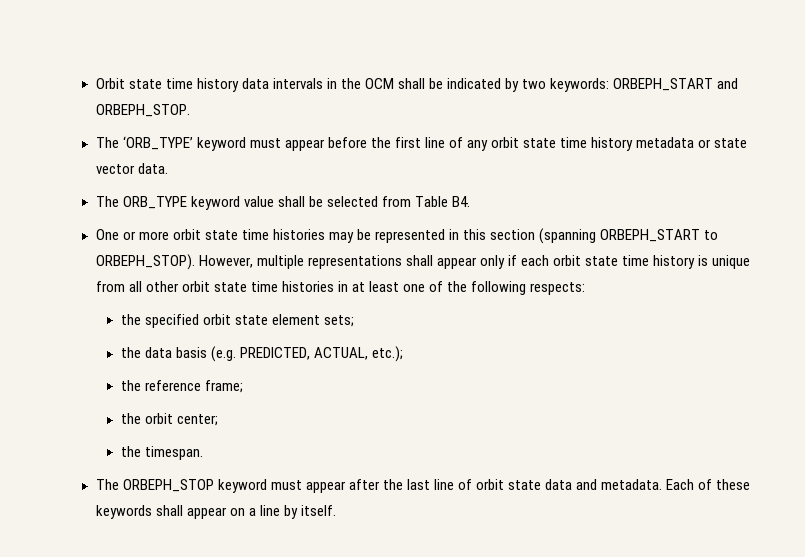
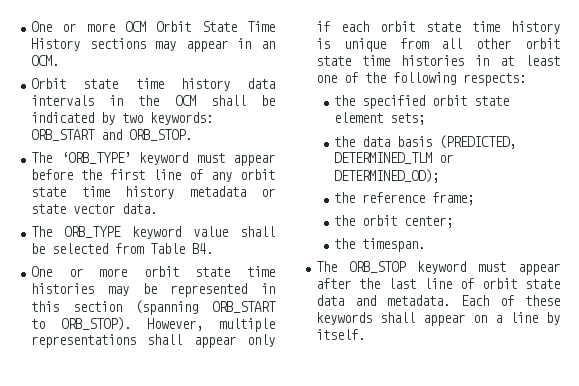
(95, 83) none -> [31,21,275,32] [31,38,276,52] [31,55,60,66] One or more OCM Orbit State Time History sections may appear in an OCM. //
[613,78,739,91] [95,104,190,117] ORBEPH_START and ORBEPH_STOP. -> [31,129,193,141] ORB_START and ORB_STOP.
[600,229,719,242] [95,254,195,270] ORBEPH_START to ORBEPH_STOP). -> [212,301,276,313] [31,317,132,331] ORB_START to ORB_STOP).
[210,346,403,362] (e.g. PREDICTED, ACTUAL, etc.); -> [439,135,517,149] [334,152,454,164] [334,169,440,183] (PREDICTED, DETERMINED_TLM or DETERMINED_OD);
[122,479,214,492] ORBEPH_STOP -> [349,261,407,273] ORB_STOP

